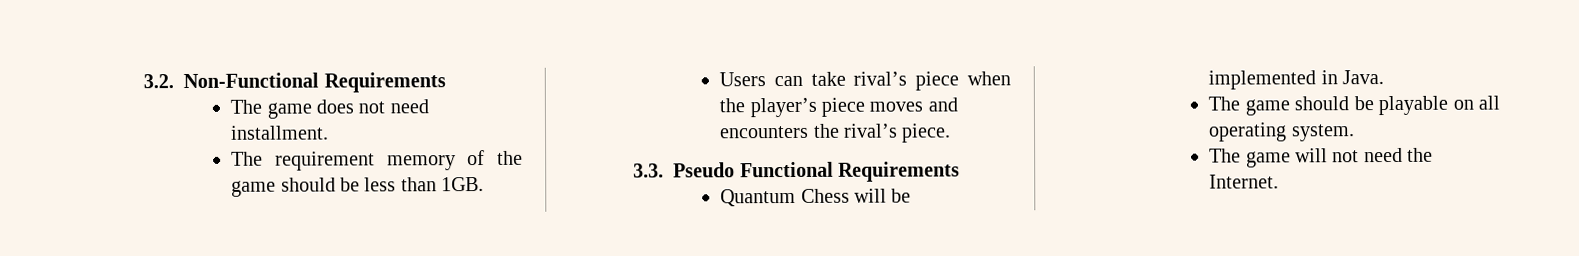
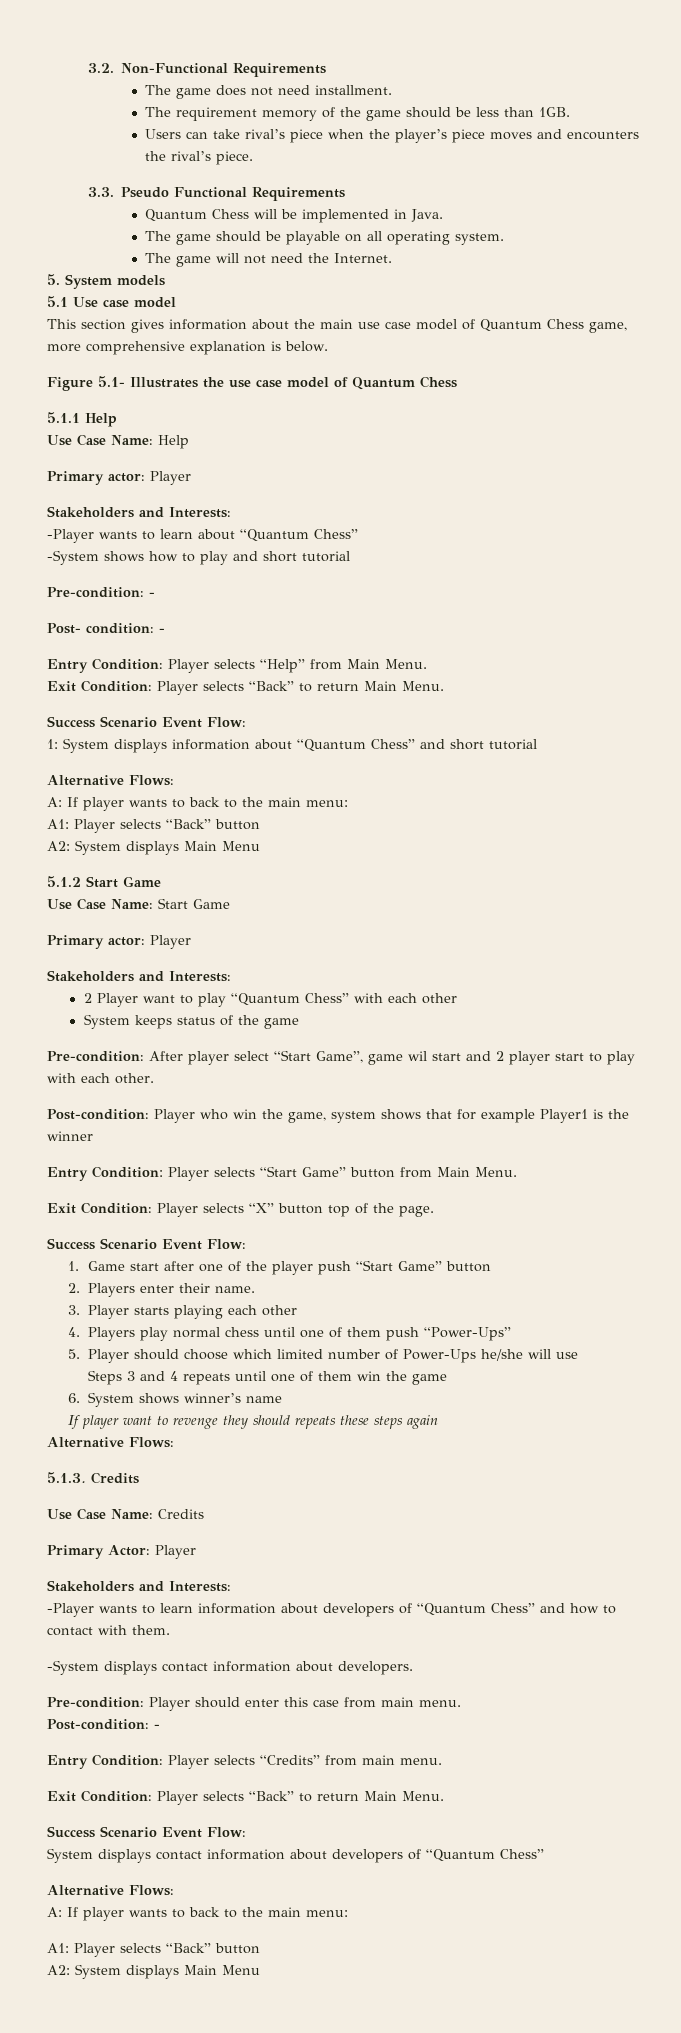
(1280, 181) none -> [47,274,165,289] [47,296,176,308] [47,319,627,333] [47,341,328,355] [47,376,457,391] [47,412,117,427] [47,434,189,449] [47,471,191,485] [47,506,231,518] [47,529,358,543] [47,550,350,565] [47,587,155,598] [47,623,165,634] [47,658,427,673] [47,680,444,695] [47,716,246,728] [47,738,537,753] [47,775,174,786] [47,797,348,811] [47,819,260,833] [47,840,260,855] [47,876,161,888] [47,898,230,910] [47,935,191,949] [47,970,231,982] [83,993,457,1007] [83,1014,299,1029] [47,1050,635,1065] [47,1073,154,1084] [47,1109,629,1123] [47,1131,93,1141] [47,1166,517,1181] [47,1202,434,1217] [47,1238,246,1250] [67,1260,492,1275] [67,1283,256,1297] [67,1305,298,1319] [67,1327,512,1341] [67,1349,579,1363] [88,1370,448,1385] [67,1392,283,1407] [67,1415,438,1429] [47,1437,174,1448] [47,1472,139,1484] [47,1508,204,1520] [47,1545,196,1559] [47,1580,231,1592] [47,1603,616,1617] [47,1625,170,1636] [47,1660,413,1675] [47,1697,461,1711] [47,1719,160,1730] [47,1754,442,1769] [47,1790,444,1805] [47,1826,246,1838] [47,1848,544,1863] [47,1885,174,1896] [47,1907,348,1921] [47,1943,260,1957] [47,1964,260,1979] // 5. System models // 5.1 Use case model // This section gives information about the main use case model of Quantum Chess game, more comprehensive explanation is below. // Figure 5.1- Illustrates the use case model of Quantum Chess // 5.1.1 Help // Use Case Name: Help // Primary actor: Player // Stakeholders and Interests: // -Player wants to learn about “Quantum Chess” // -System shows how to play and short tutorial // Pre-condition: - // Post- condition: - // Entry Condition: Player selects “Help” from Main Menu. // Exit Condition: Player selects “Back” to return Main Menu. // Success Scenario Event Flow: // 1: System displays information about “Quantum Chess” and short tutorial // Alternative Flows: // A: If player wants to back to the main menu: // A1: Player selects “Back” button // A2: System displays Main Menu // 5.1.2 Start Game // Use Case Name: Start Game // Primary actor: Player // Stakeholders and Interests: // 2 Player want to play “Quantum Chess” with each other // System keeps status of the game // Pre-condition: After player select “Start Game”, game wil start and 2 player start to play with each other. // Post-condition: Player who win the game, system shows that for example Player1 is the winner // Entry Condition: Player selects “Start Game” button from Main Menu. // Exit Condition: Player selects “X” button top of the page. // Success Scenario Event Flow: // 1. Game start after one of the player push “Start Game” button // 2. Players enter their name. // 3. Player starts playing each other // 4. Players play normal chess until one of them push “Power-Ups” // 5. Player should choose which limited number of Power-Ups he/she will use // Steps 3 and 4 repeats until one of them win the game // 6. System shows winner’s name // If player want to revenge they should repeats these steps again // Alternative Flows: // 5.1.3. Credits // Use Case Name: Credits // Primary Actor: Player // Stakeholders and Interests: // -Player wants to learn information about developers of “Quantum Chess” and how to contact with them. // -System displays contact information about developers. // Pre-condition: Player should enter this case from main menu. // Post-condition: - // Entry Condition: Player selects “Credits” from main menu. // Exit Condition: Player selects “Back” to return Main Menu. // Success Scenario Event Flow: // System displays contact information about developers of “Quantum Chess” // Alternative Flows: // A: If player wants to back to the main menu: // A1: Player selects “Back” button // A2: System displays Main Menu

